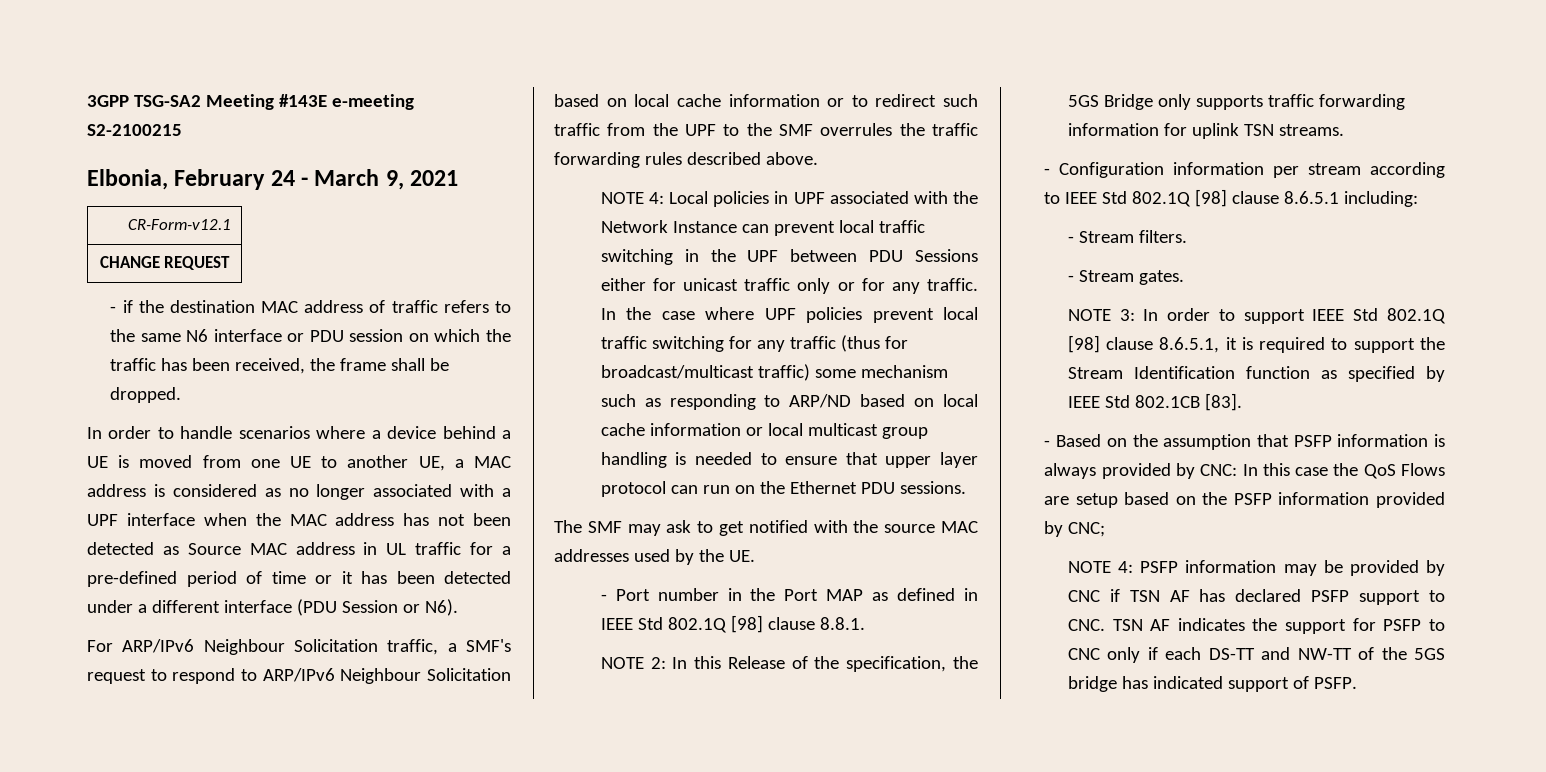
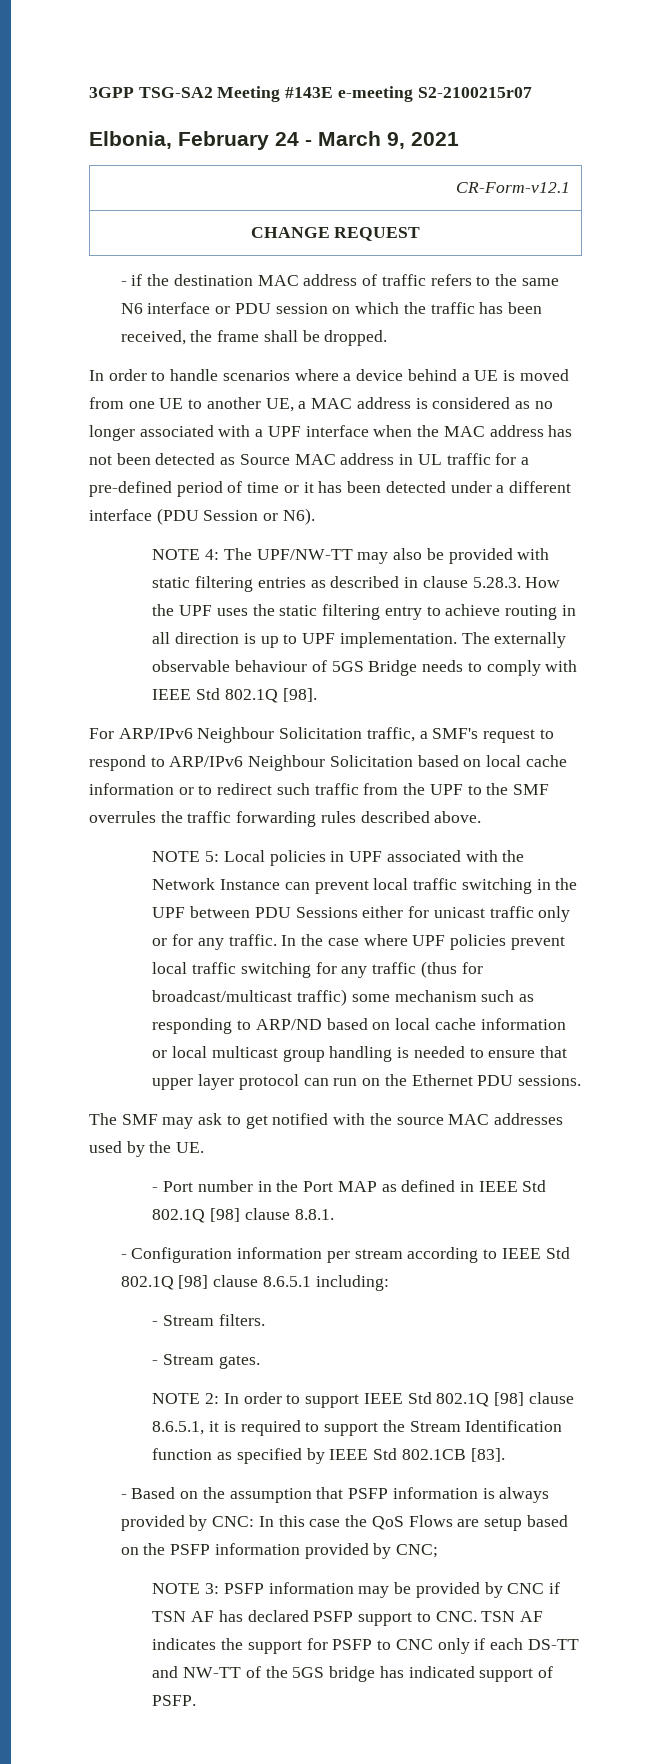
[87,124,182,136] S2-2100215 -> [417,87,532,98] S2-2100215r07
(458, 607) none -> [152,548,550,564] [152,576,561,592] [152,604,576,620] [152,632,567,648] [152,660,578,676] [152,688,317,703] // NOTE 4: The UPF/NW-TT may also be provided with static filtering entries as described in clause 5.28.3. How the UPF uses the static filtering entry to achieve routing in all direction is up to UPF implementation. The externally observable behaviour of 5GS Bridge needs to comply with IEEE Std 802.1Q [98].
[648,192,664,204] 4: -> [205,851,220,862] 5:
[600,656,978,672] [1067,94,1405,110] [1067,123,1344,139] // NOTE 2: In this Release of the specification, the 5GS Bridge only supports traffic forwarding information for uplink TSN streams. -> (334, 1214) none
[1119,309,1135,321] 3: -> [205,1393,220,1404] 2:
[1118,561,1134,573] 4: -> [205,1583,220,1594] 3:

